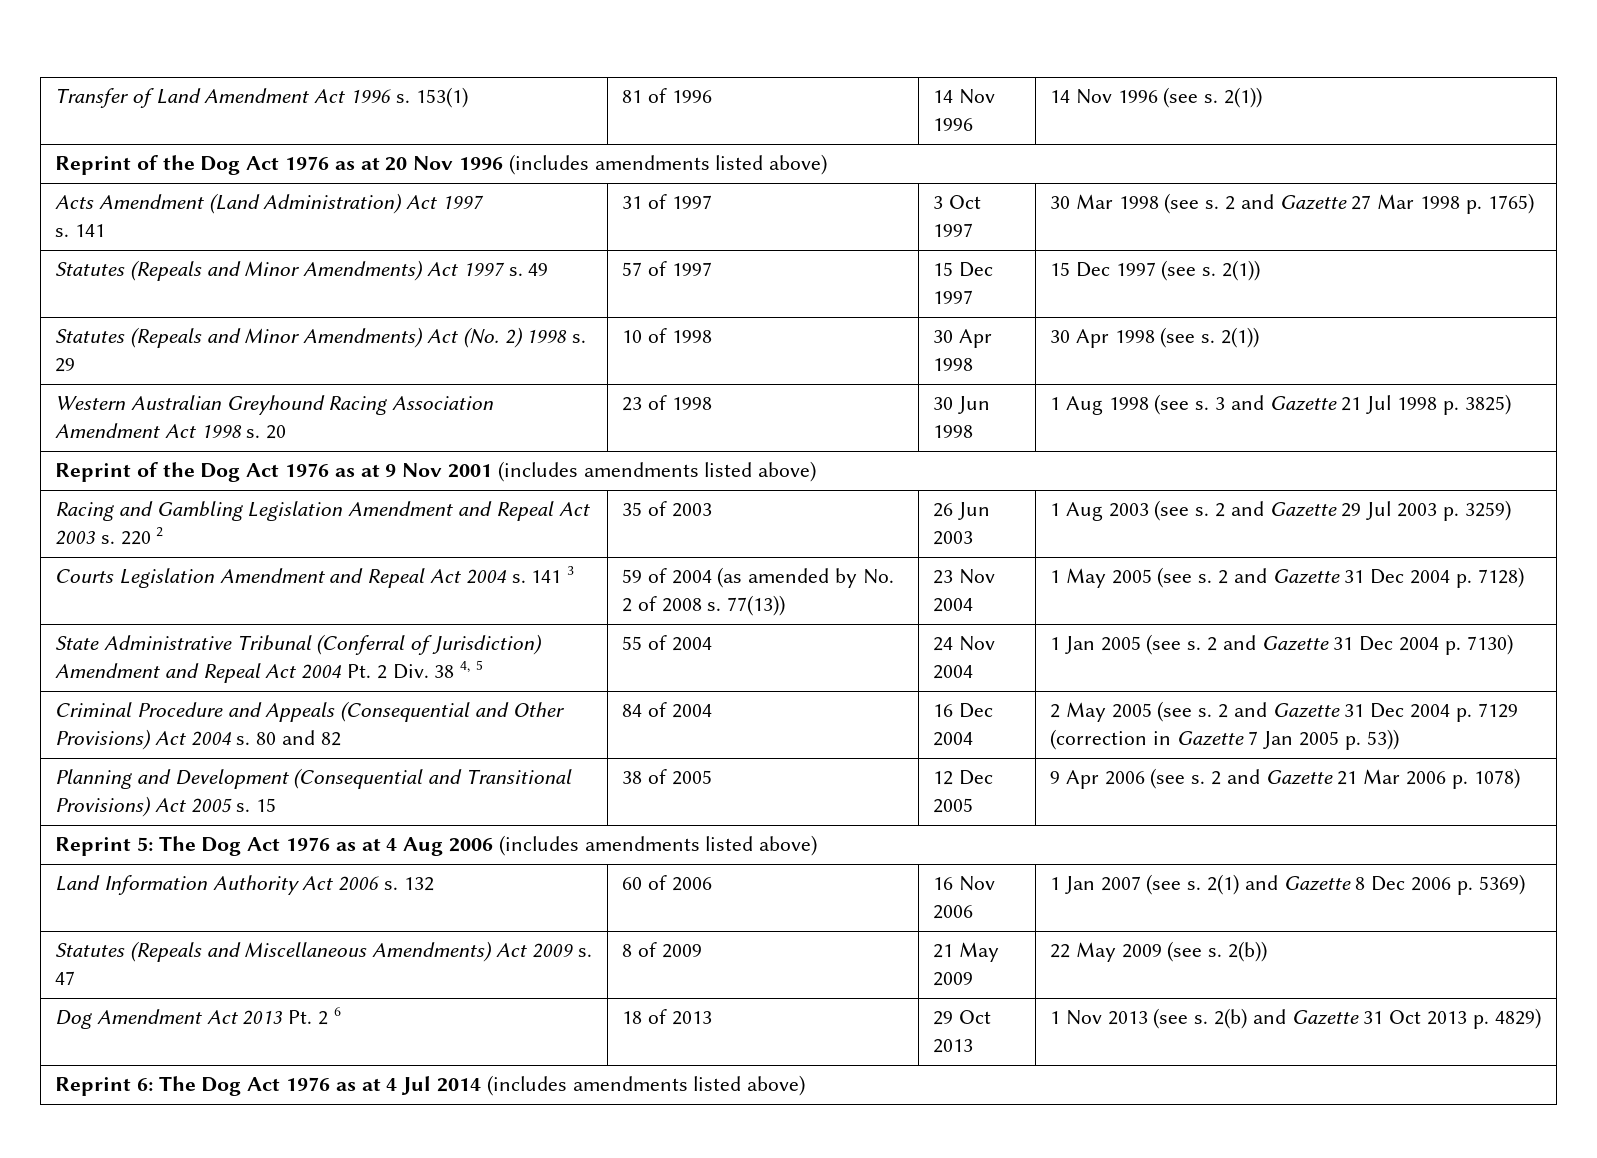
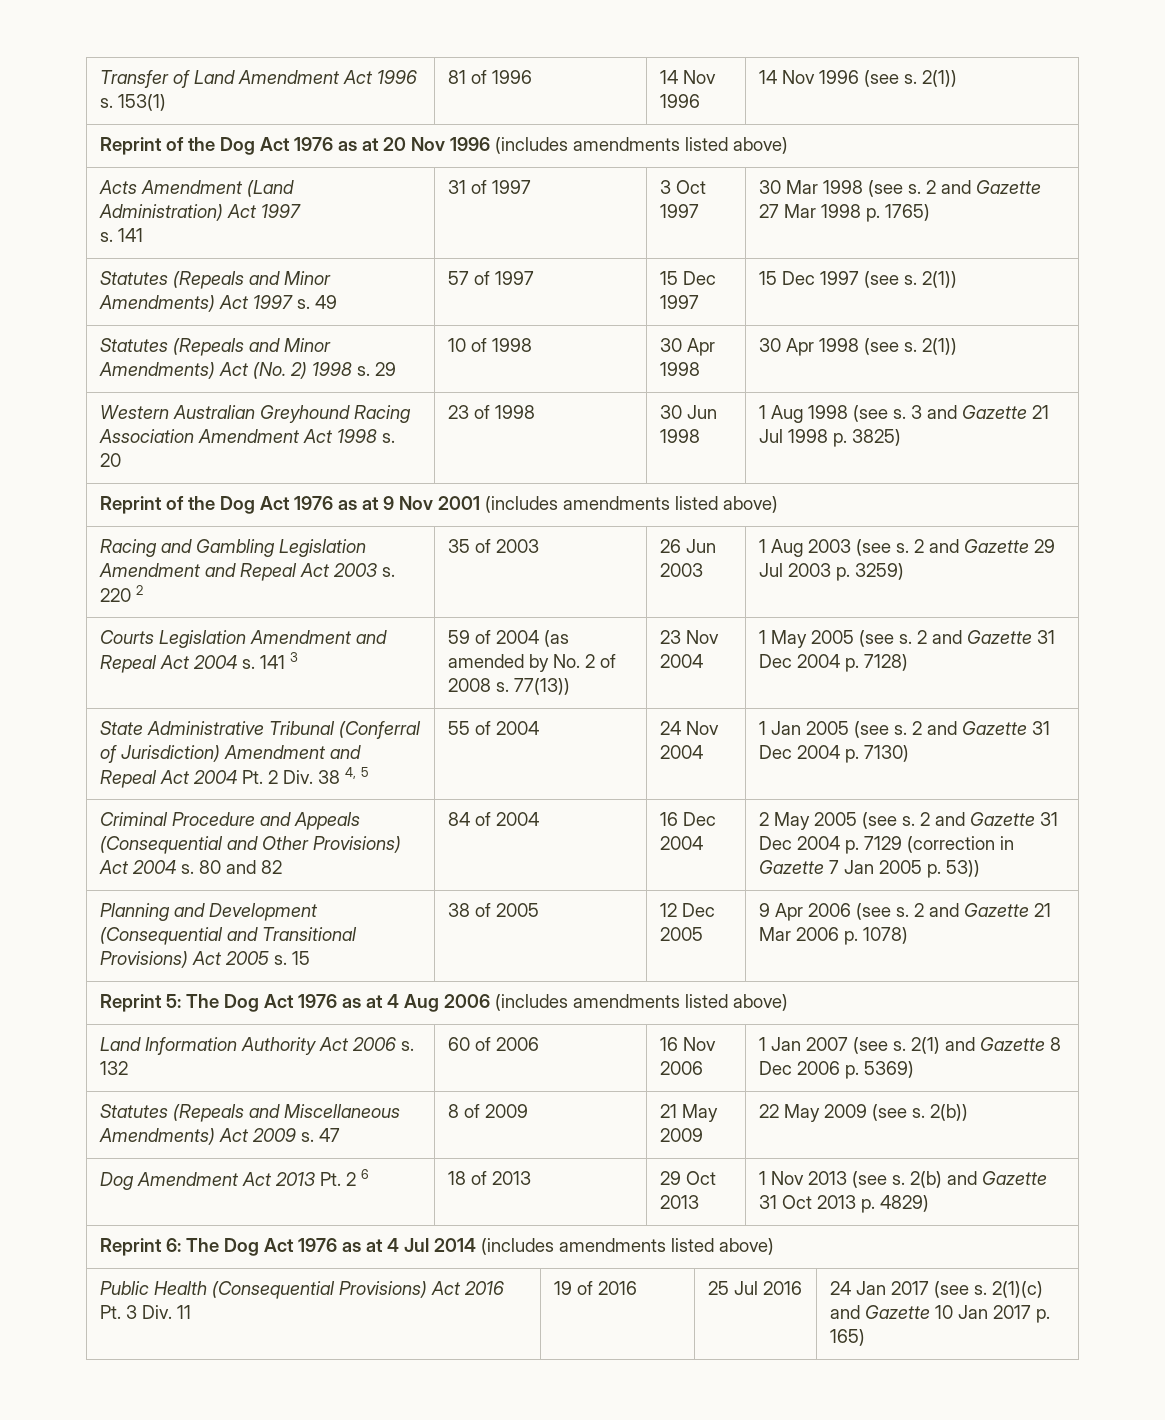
(806, 1085) none -> [100,1281,505,1299] [100,1305,192,1319] [554,1281,638,1295] [708,1281,803,1295] [830,1281,1044,1298] [830,1305,1051,1323] [830,1329,866,1346] // Public Health (Consequential Provisions) Act 2016 Pt. 3 Div. 11 | 19 of 2016 | 25 Jul 2016 | 24 Jan 2017 (see s. 2(1)(c) and Gazette 10 Jan 2017 p. 165)

